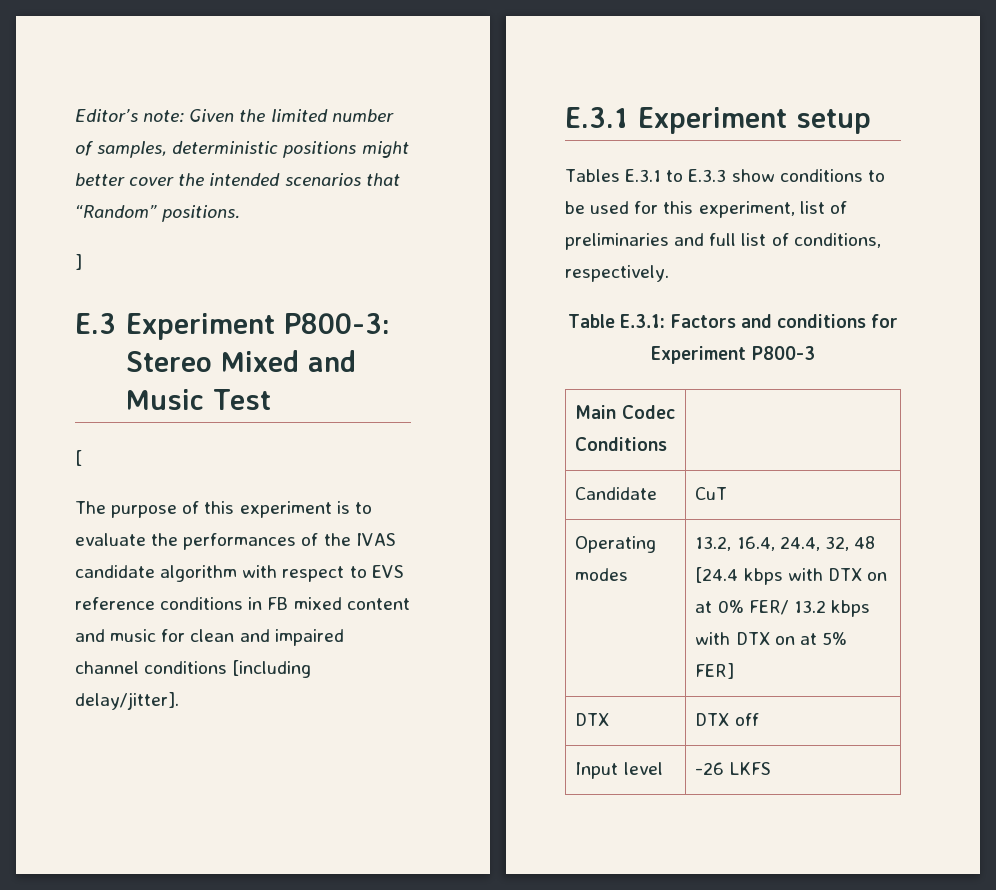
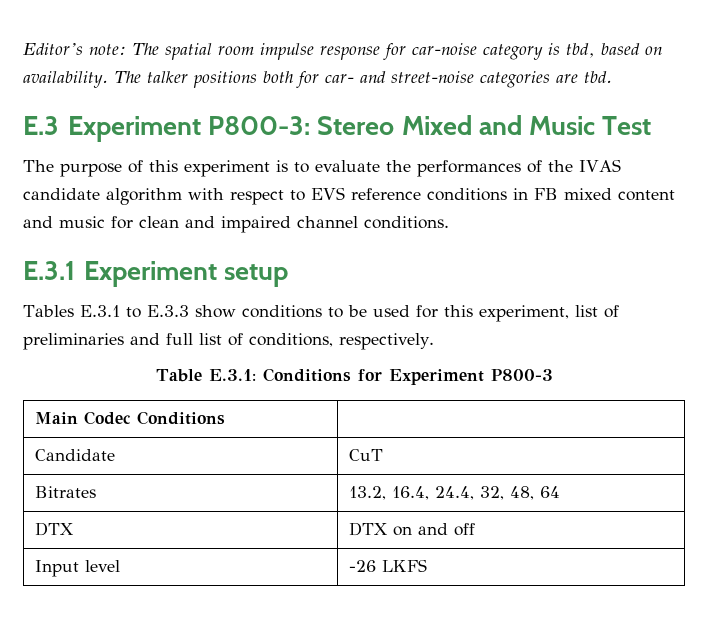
[189,109,394,122] [75,141,409,158] [75,173,400,186] [75,205,241,222] [75,254,82,270] Given the limited number of samples, deterministic positions might better cover the intended scenarios that “Random” positions. // ] -> [132,43,662,60] [23,71,612,88] The spatial room impulse response for car-noise category is tbd, based on availability. The talker positions both for car- and street-noise categories are tbd.
[75,450,82,466] // [ -> (652, 125) none
[144,660,312,678] [75,692,179,710] conditions [including delay/jitter]. -> [364,216,449,229] conditions.
[669,314,867,328] Factors and conditions -> [262,368,351,382] Conditions
[575,536,657,553] [575,568,629,581] Operating modes -> [34,486,96,498] Bitrates
[853,536,875,549] [695,567,887,585] [695,600,870,617] [695,632,847,645] [695,663,735,679] 48 [24.4 kbps with DTX on at 0% FER/ 13.2 kbps with DTX on at 5% FER] -> [509,486,560,500] 48, 64
(730, 719) none -> [392,523,448,536] on and

